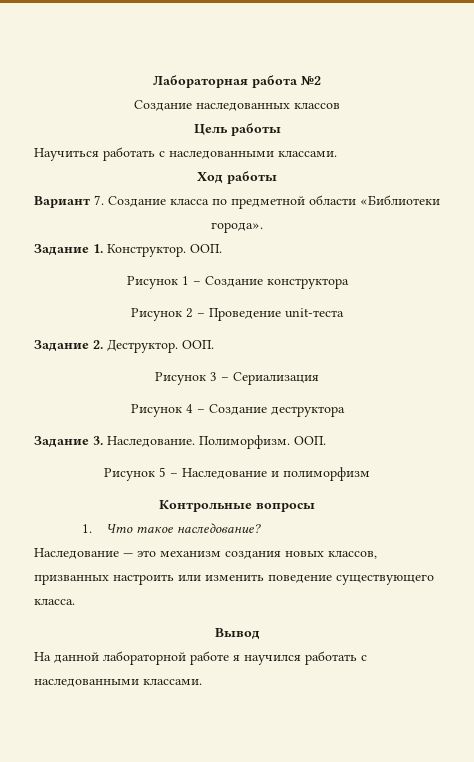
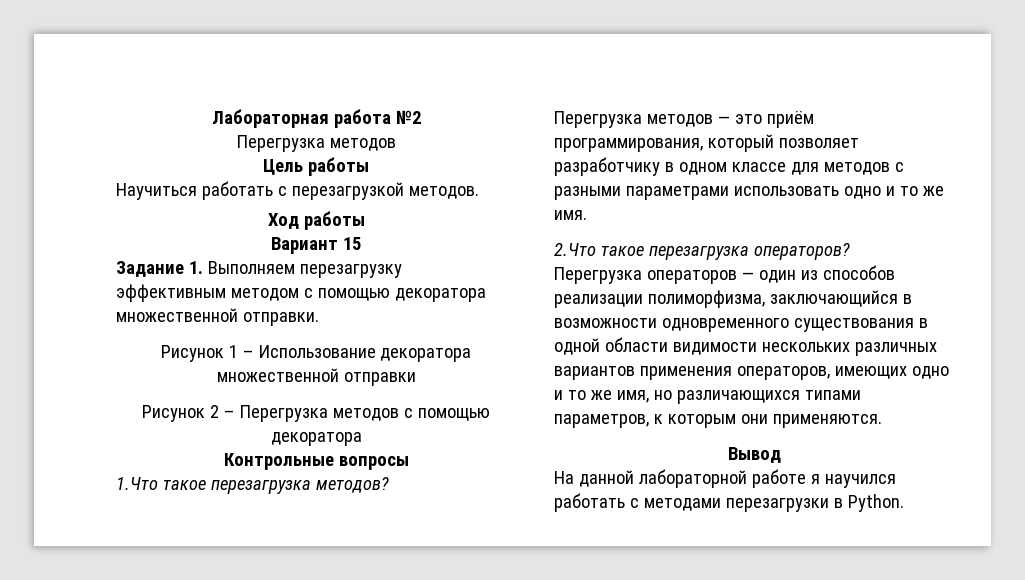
[134,100,340,111] Создание наследованных классов -> [236,135,396,152] Перегрузка методов
[169,151,337,159] наследованными классами. -> [291,182,479,200] перезагрузкой методов.
[94,195,440,209] [211,222,263,233] [34,244,222,257] 7. Создание класса по предметной области «Библиотеки города». // Задание 1. Конструктор. ООП. -> [342,237,361,250] [116,261,402,278] [116,284,486,302] [116,308,319,326] 15 // Задание 1. Выполняем перезагрузку эффективным методом с помощью декоратора множественной отправки.
[204,276,349,289] Создание конструктора -> [258,345,472,362] [216,368,416,386] Использование декоратора множественной отправки
[209,308,344,321] [34,339,214,353] [155,372,319,385] [130,404,345,417] [34,435,326,449] [104,467,370,481] [159,500,315,512] [81,523,261,534] [34,548,377,559] [34,574,434,585] [34,599,75,605] Проведение unit-теста // Задание 2. Деструктор. ООП. // Рисунок 3 – Сериализация // Рисунок 4 – Создание деструктора // Задание 3. Наследование. Полиморфизм. ООП. // Рисунок 5 – Наследование и полиморфизм // Контрольные вопросы // 1. Что такое наследование? // Наследование — это механизм создания новых классов, призванных настроить или изменить поведение существующего класса. -> [240,405,490,422] [270,432,362,446] [223,453,409,470] [116,477,389,494] [554,111,814,128] [554,134,859,152] [554,157,904,176] [554,186,944,200] [554,210,587,220] [554,243,850,260] [554,265,895,284] [554,290,912,308] [554,318,928,332] [554,337,937,356] [554,366,949,380] [554,390,861,404] [554,414,882,428] Перегрузка методов с помощью декоратора // Контрольные вопросы // 1.Что такое перезагрузка методов? // Перегрузка методов — это приём программирования, который позволяет разработчику в одном классе для методов с разными параметрами использовать одно и то же имя. // 2.Что такое перезагрузка операторов? // Перегрузка операторов — один из способов реализации полиморфизма, заключающийся в возможности одновременного существования в одной области видимости нескольких различных вариантов применения операторов, имеющих одно и то же имя, но различающихся типами параметров, к которым они применяются.
[34,679,202,687] наследованными классами. -> [643,494,904,512] методами перезагрузки в Python.

